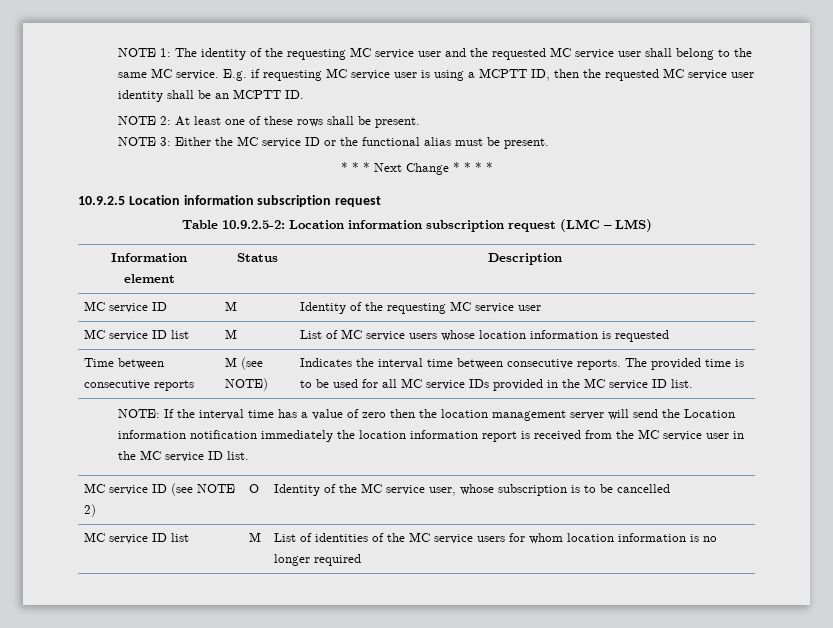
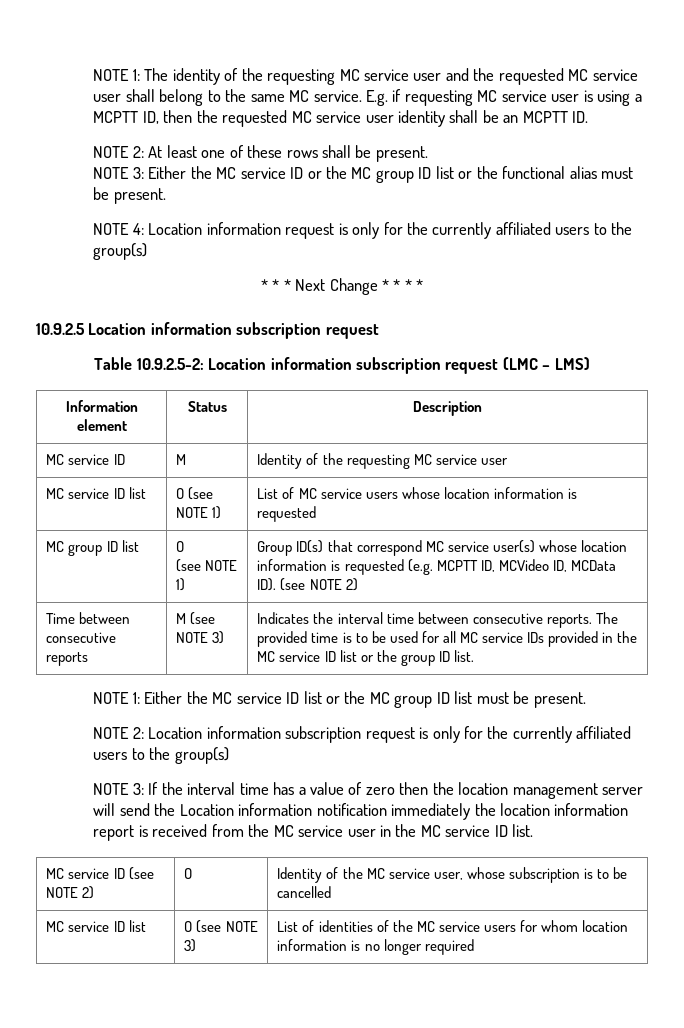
(358, 141) none -> [351,166,498,183] MC group ID list or the
(549, 143) none -> [93,222,633,239] [93,243,148,260] // NOTE 4: Location information request is only for the currently affiliated users to the group(s)
[225,329,238,339] M -> [176,487,214,500] [176,506,222,519] O (see NOTE 1)
(670, 336) none -> [46,540,139,556] [176,541,185,552] [176,559,238,572] [176,578,186,591] [257,540,627,556] [257,559,616,575] [257,578,358,591] // MC group ID list | O // (see NOTE 1) | Group ID(s) that correspond MC service user(s) whose location information is requested (e.g. MCPTT ID, MCVideo ID, MCData ID). (see NOTE 2)
[225,378,269,391] NOTE) -> [176,631,225,644] NOTE 3)
[671,379,694,388] [117,409,160,418] list. // NOTE: -> [339,650,474,666] [93,691,586,708] [93,726,632,743] [93,747,229,764] [93,783,144,795] list or the group ID list. // NOTE 1: Either the MC service ID list or the MC group ID list must be present. // NOTE 2: Location information subscription request is only for the currently affiliated users to the group(s) // NOTE 3:
[249,532,262,542] M -> [184,920,258,933] [184,939,197,952] O (see NOTE 3)

